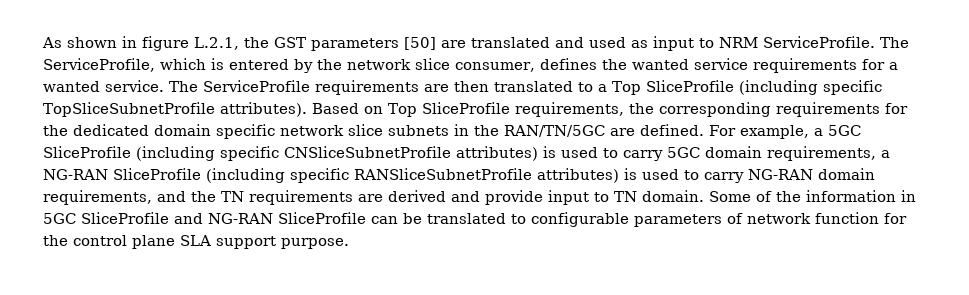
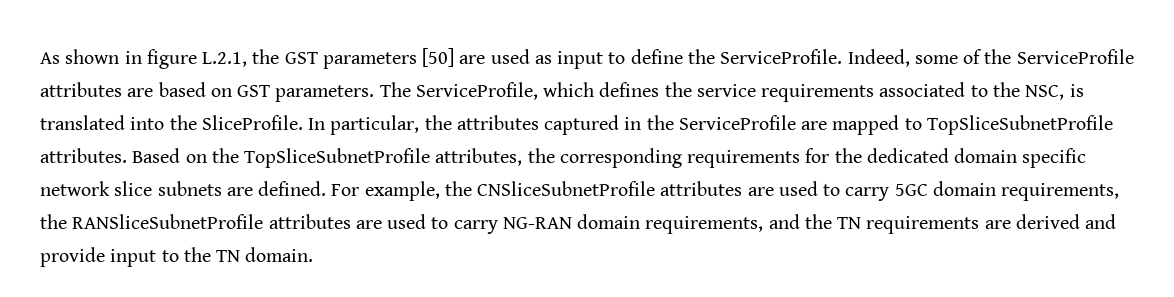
[471,37,584,48] translated and -> (486, 59) none
[719,36,909,48] [43,58,535,73] NRM ServiceProfile. The ServiceProfile, which is entered by the network slice consumer, -> [630,49,1134,67] [40,82,595,102] define the ServiceProfile. Indeed, some of the ServiceProfile attributes are based on GST parameters. The ServiceProfile, which
[631,59,689,70] wanted -> (692, 89) none
[861,59,898,70] [43,80,882,95] [43,102,624,117] for a wanted service. The ServiceProfile requirements are then translated to a Top SliceProfile (including specific TopSliceSubnetProfile attributes). Based on Top SliceProfile requirements, -> [879,82,1084,100] [40,115,1113,135] [40,148,523,168] associated to the NSC, is translated into the SliceProfile. In particular, the attributes captured in the ServiceProfile are mapped to TopSliceSubnetProfile attributes. Based on the TopSliceSubnetProfile attributes,
[454,124,605,137] in the RAN/TN/5GC -> (222, 188) none
[814,125,861,136] [43,146,556,161] a 5GC SliceProfile (including specific CNSliceSubnetProfile attributes) is -> [444,181,774,196] the CNSliceSubnetProfile attributes are
[881,150,890,158] [43,168,637,183] a NG-RAN SliceProfile (including specific RANSliceSubnetProfile attributes) is -> [40,214,382,229] the RANSliceSubnetProfile attributes are
(609, 197) none -> [183,247,211,262] the
[709,190,916,202] [43,212,907,227] [43,235,349,249] Some of the information in 5GC SliceProfile and NG-RAN SliceProfile can be translated to configurable parameters of network function for the control plane SLA support purpose. -> (314, 254) none

